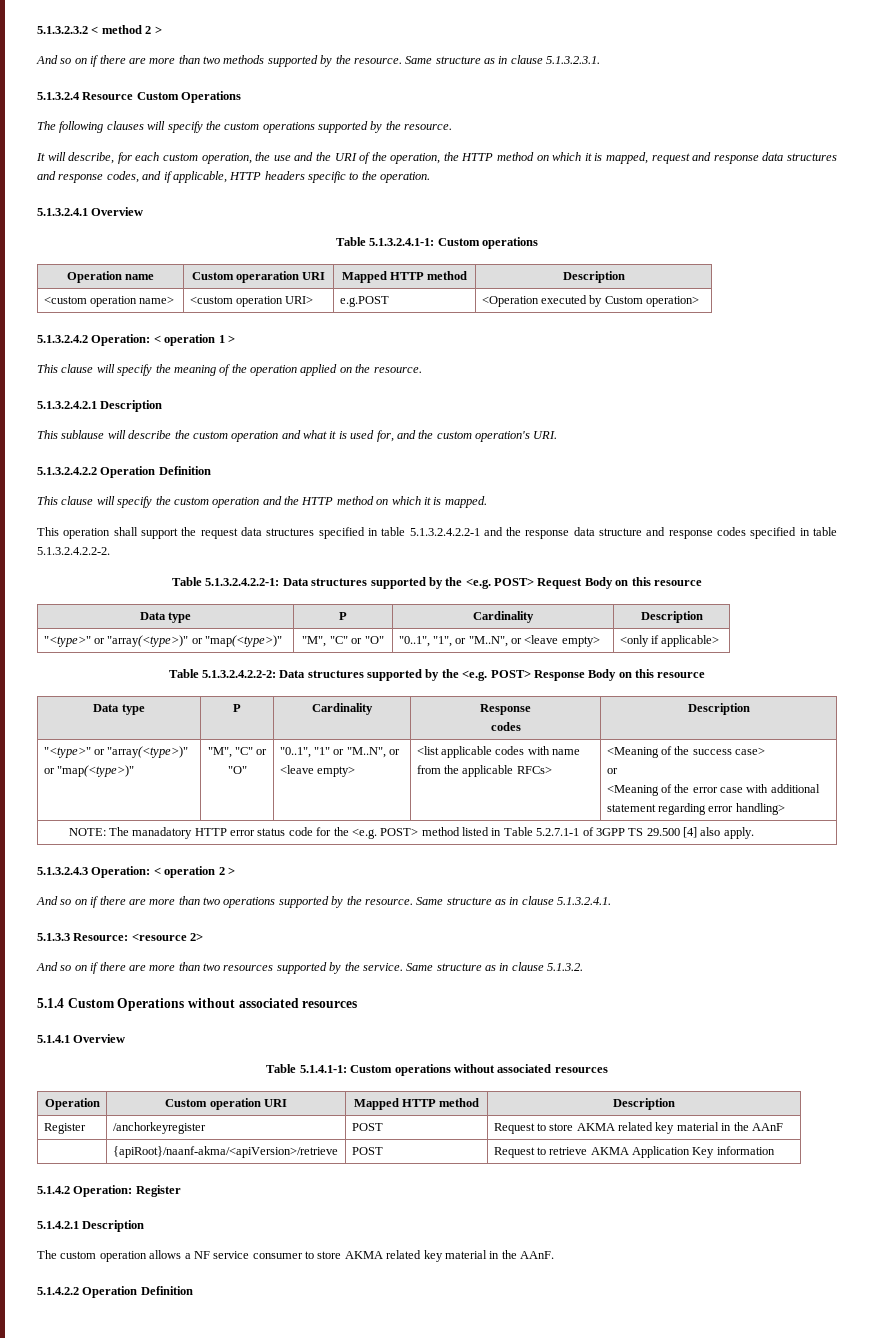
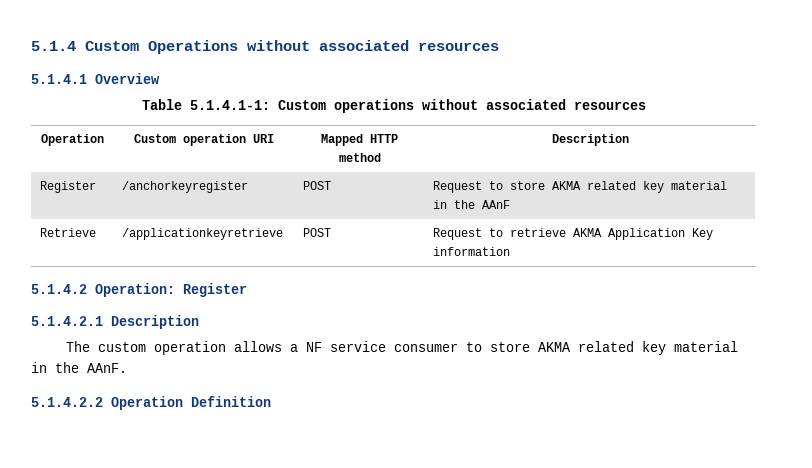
[37,25,162,34] [36,55,601,67] [37,91,242,103] [37,121,453,133] [36,152,838,164] [37,171,431,183] [37,207,144,216] [335,237,539,249] [66,271,155,283] [191,271,326,283] [341,271,468,283] [562,271,625,283] [43,296,175,307] [189,296,314,307] [339,296,389,307] [481,295,700,307] [37,334,235,346] [37,364,422,376] [37,400,163,412] [37,430,558,442] [37,466,211,478] [37,496,487,508] [37,527,838,539] [37,547,110,555] [172,577,702,589] [139,612,192,623] [339,612,347,620] [473,611,534,623] [640,611,703,623] [43,635,283,647] [302,636,384,647] [398,635,600,647] [619,635,720,647] [168,669,706,681] [93,704,145,715] [233,704,241,712] [312,703,373,715] [480,704,531,715] [490,722,521,731] [687,703,750,715] [43,746,189,758] [43,765,134,777] [207,747,268,758] [227,766,247,774] [279,747,401,758] [279,765,355,777] [416,746,581,758] [416,765,552,777] [606,746,766,758] [606,768,618,774] [606,784,820,796] [606,803,785,815] [68,827,754,839] [37,866,235,878] [36,896,612,908] [37,933,204,941] [36,962,584,974] 5.1.3.2.3.2 < method 2 > // And so on if there are more than two methods supported by the resource. Same structure as in clause 5.1.3.2.3.1. // 5.1.3.2.4 Resource Custom Operations // The following clauses will specify the custom operations supported by the resource. // It will describe, for each custom operation, the use and the URI of the operation, the HTTP method on which it is mapped, request and response data structures and response codes, and if applicable, HTTP headers specific to the operation. // 5.1.3.2.4.1 Overview // Table 5.1.3.2.4.1-1: Custom operations // Operation name | Custom operaration URI | Mapped HTTP method | Description // <custom operation name> | <custom operation URI> | e.g.POST | <Operation executed by Custom operation> // 5.1.3.2.4.2 Operation: < operation 1 > // This clause will specify the meaning of the operation applied on the resource. // 5.1.3.2.4.2.1 Description // This sublause will describe the custom operation and what it is used for, and the custom operation's URI. // 5.1.3.2.4.2.2 Operation Definition // This clause will specify the custom operation and the HTTP method on which it is mapped. // This operation shall support the request data structures specified in table 5.1.3.2.4.2.2-1 and the response data structure and response codes specified in table 5.1.3.2.4.2.2-2. // Table 5.1.3.2.4.2.2-1: Data structures supported by the <e.g. POST> Request Body on this resource // Data type | P | Cardinality | Description // "<type>" or "array(<type>)" or "map(<type>)" | "M", "C" or "O" | "0..1", "1", or "M..N", or <leave empty> | <only if applicable> // Table 5.1.3.2.4.2.2-2: Data structures supported by the <e.g. POST> Response Body on this resource // Data type | P | Cardinality | Response // codes | Description // "<type>" or "array(<type>)" or "map(<type>)" | "M", "C" or "O" | "0..1", "1" or "M..N", or <leave empty> | <list applicable codes with name from the applicable RFCs> | <Meaning of the success case> // or // <Meaning of the error case with additional statement regarding error handling> // NOTE: The manadatory HTTP error status code for the <e.g. POST> method listed in Table 5.2.7.1-1 of 3GPP TS 29.500 [4] also apply. // 5.1.3.2.4.3 Operation: < operation 2 > // And so on if there are more than two operations supported by the resource. Same structure as in clause 5.1.3.2.4.1. // 5.1.3.3 Resource: <resource 2> // And so on if there are more than two resources supported by the service. Same structure as in clause 5.1.3.2. // -> (31, 46) none
[112,1146,338,1158] | {apiRoot}/naanf-akma/<apiVersion>/retrieve -> [40,228,97,237] [122,228,284,240] Retrieve | /applicationkeyretrieve

